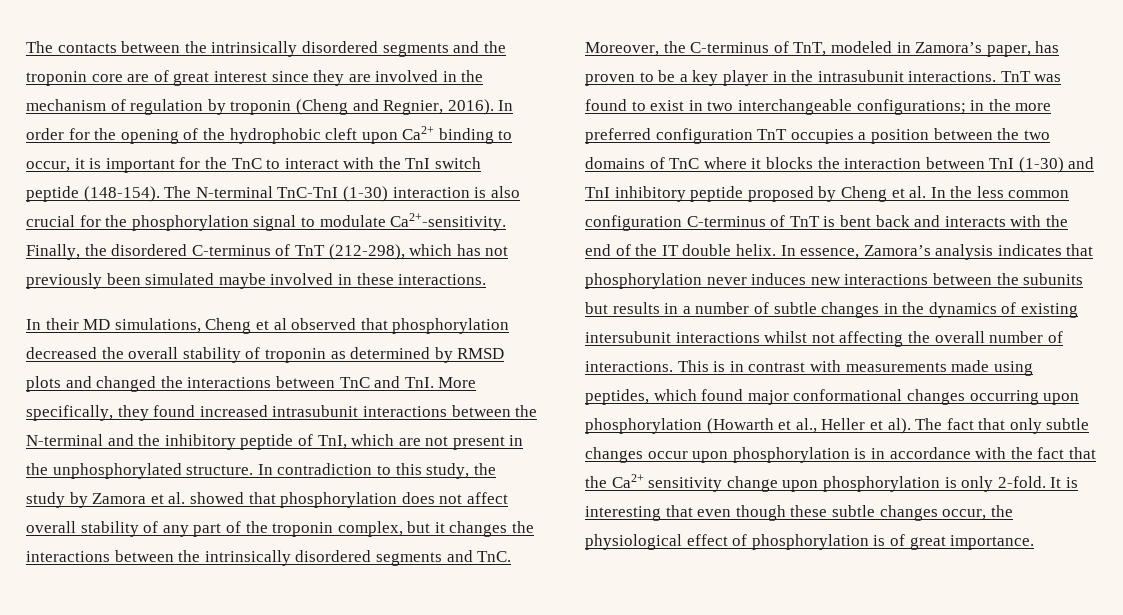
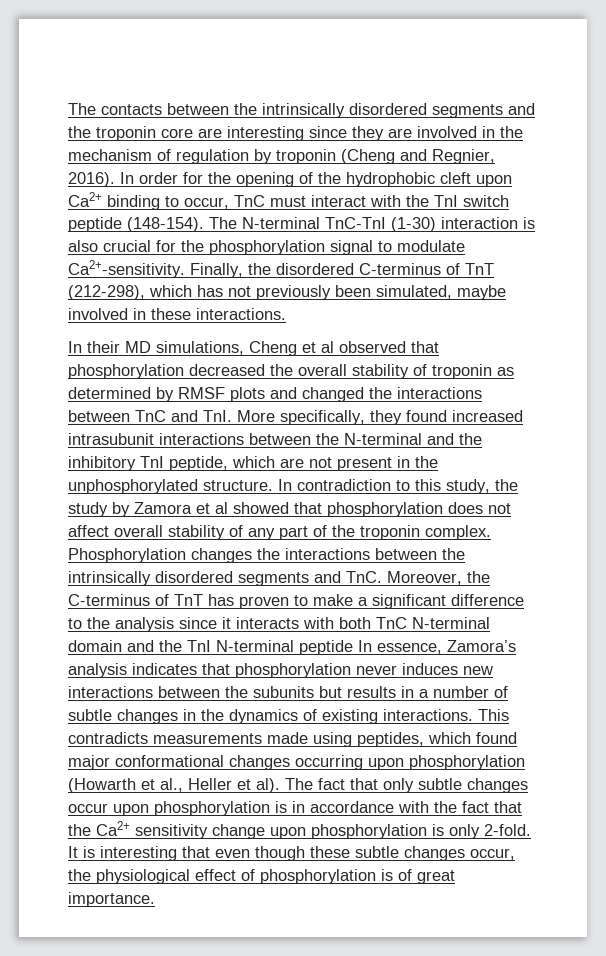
[153,70,267,86] of great interest -> [227,126,304,141] interesting
[74,157,281,173] it is important for the TnC to -> [234,195,306,207] TnC must
[145,273,215,285] simulated -> [376,285,452,299] simulated,
[457,348,505,359] RMSD -> [178,387,225,399] RMSF
[240,434,347,450] peptide of TnI, -> [140,456,228,471] TnI peptide,
[168,492,186,504] al. -> [215,502,228,514] al
[337,521,445,537] complex, but it -> [425,525,491,540] [68,548,186,563] complex. Phosphorylation
[793,41,1060,57] [585,70,1062,86] [585,99,1052,115] [585,128,1050,144] [585,157,1095,173] [585,186,1070,202] [585,215,1068,231] [585,244,776,256] TnT, modeled in Zamora’s paper, has proven to be a key player in the intrasubunit interactions. TnT was found to exist in two interchangeable configurations; in the more preferred configuration TnT occupies a position between the two domains of TnC where it blocks the interaction between TnI (1-30) and TnI inhibitory peptide proposed by Cheng et al. In the less common configuration C-terminus of TnT is bent back and interacts with the end of the IT double helix. -> [174,594,524,609] [68,617,490,632] [68,640,353,655] TnT has proven to make a significant difference to the analysis since it interacts with both TnC N-terminal domain and the TnI N-terminal peptide
[585,331,1063,347] [585,360,841,372] intersubunit interactions whilst not affecting the overall number of interactions. This is in contrast with -> [383,709,509,721] [68,732,148,744] interactions. This contradicts

